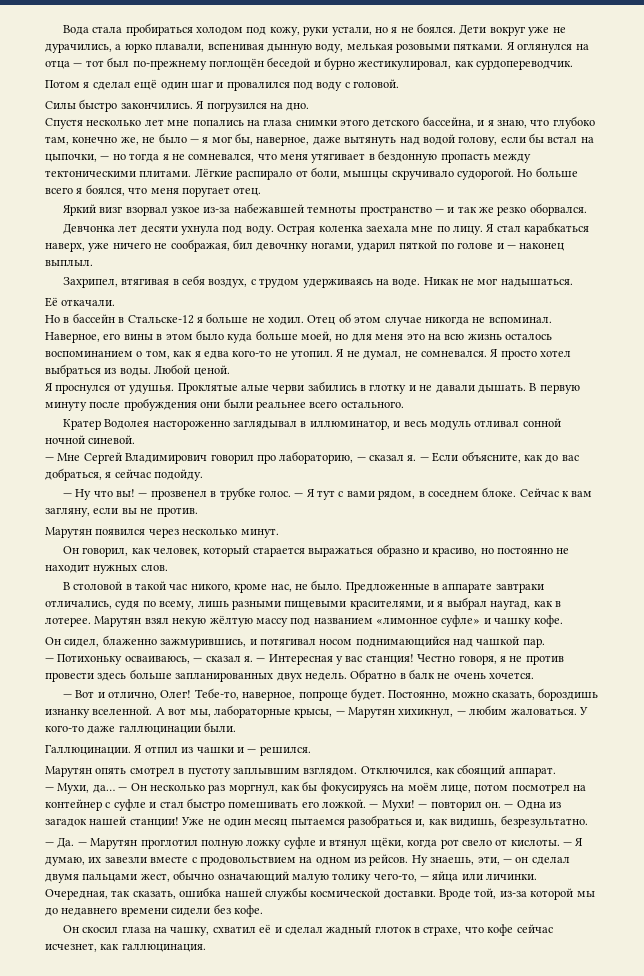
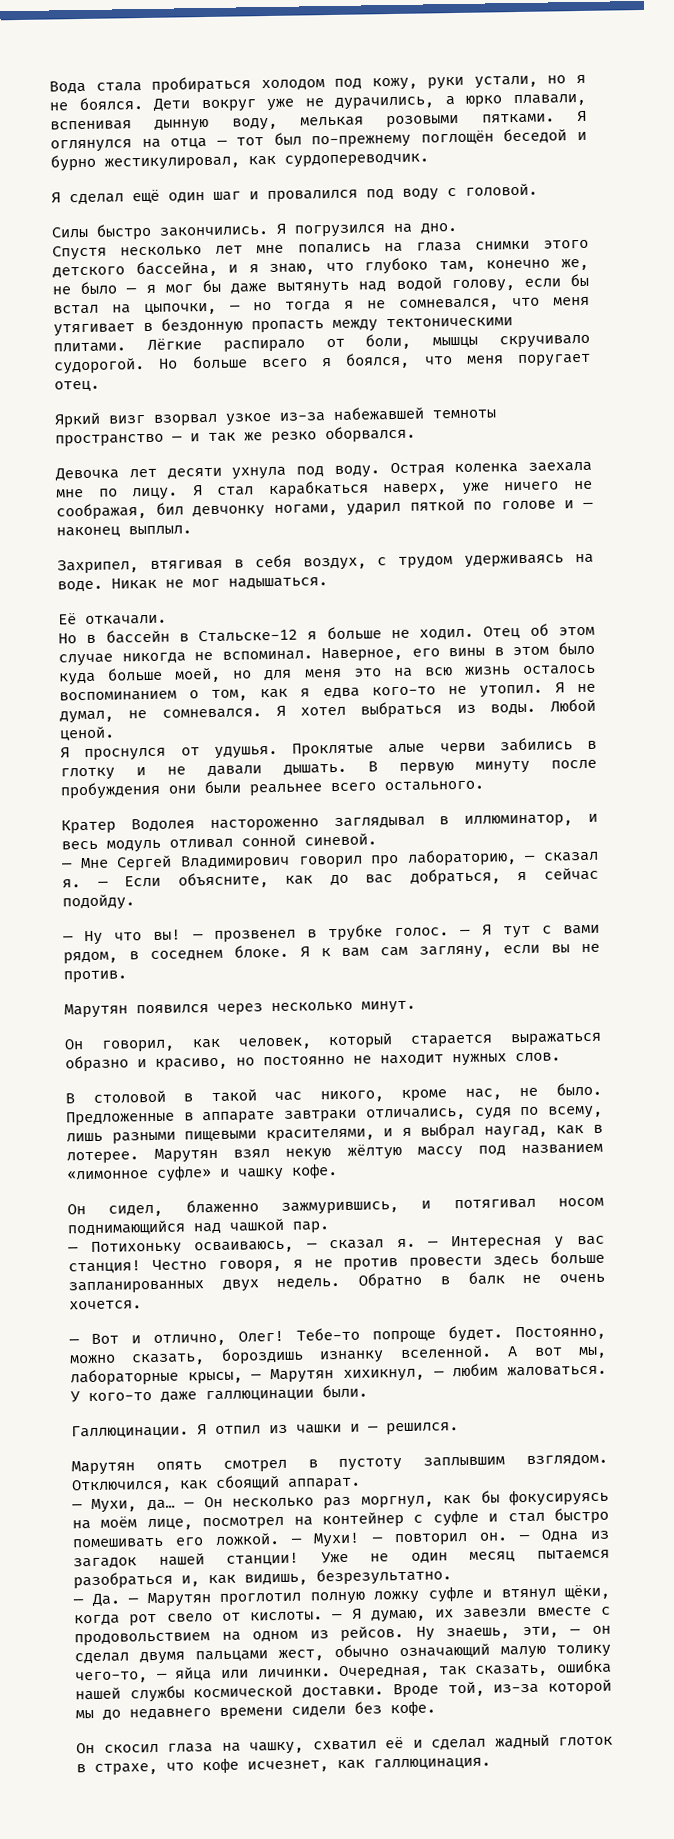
[45,80,90,88] Потом я -> [51,192,61,203] Я
[235,133,310,146] бы, наверное, -> [201,279,221,293] бы
[62,223,115,234] Девчонка -> [55,467,119,481] Девочка
[256,243,309,252] девочнку -> [192,505,266,519] девчонку
[500,350,537,360] просто -> (286, 710) none
[45,435,85,444] ночной -> (296, 840) none
[519,488,559,497] Сейчас -> [299,946,310,957] Я
(593, 494) none -> [380,946,409,957] сам
[194,688,296,701] Тебе-то, наверное, -> [296,1327,360,1341] Тебе-то
[474,784,509,791] потом -> (193, 1524) none
[516,924,553,933] сейчас -> (239, 1766) none

